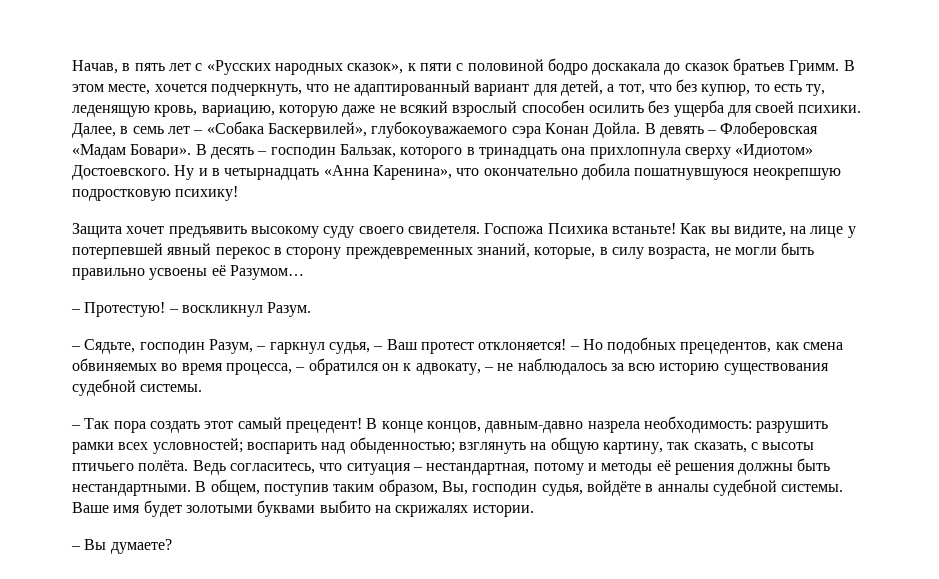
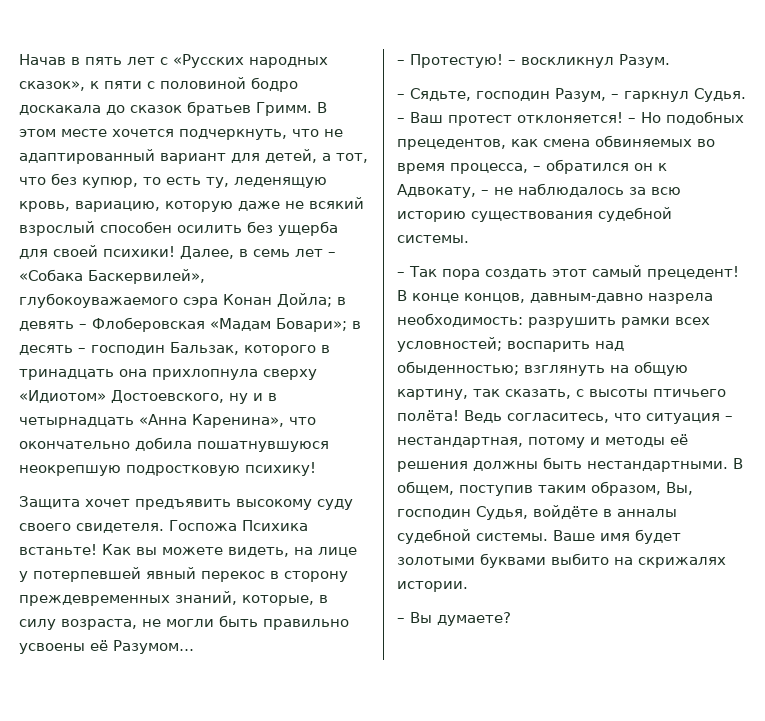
[72,60,118,74] Начав, -> [19,54,66,65] Начав
[108,84,151,95] месте, -> [61,129,107,137] месте
[798,105,862,113] психики. -> [103,246,175,257] психики!
[593,122,656,138] Дойла. В -> [277,293,346,307] Дойла; в
[130,144,207,159] Бовари». В -> [276,318,361,332] Бовари»; в
[72,165,195,180] Достоевского. Ну -> [111,390,248,404] Достоевского, ну
[733,226,786,238] видите, -> [162,547,289,557] можете видеть,
[328,342,370,354] судья, -> [694,88,746,102] Судья.
[415,363,481,375] адвокату, -> [397,184,476,198] Адвокату,
[138,460,189,471] полёта. -> [397,410,459,421] полёта!
[541,484,583,496] судья, -> [476,506,528,520] Судья,

